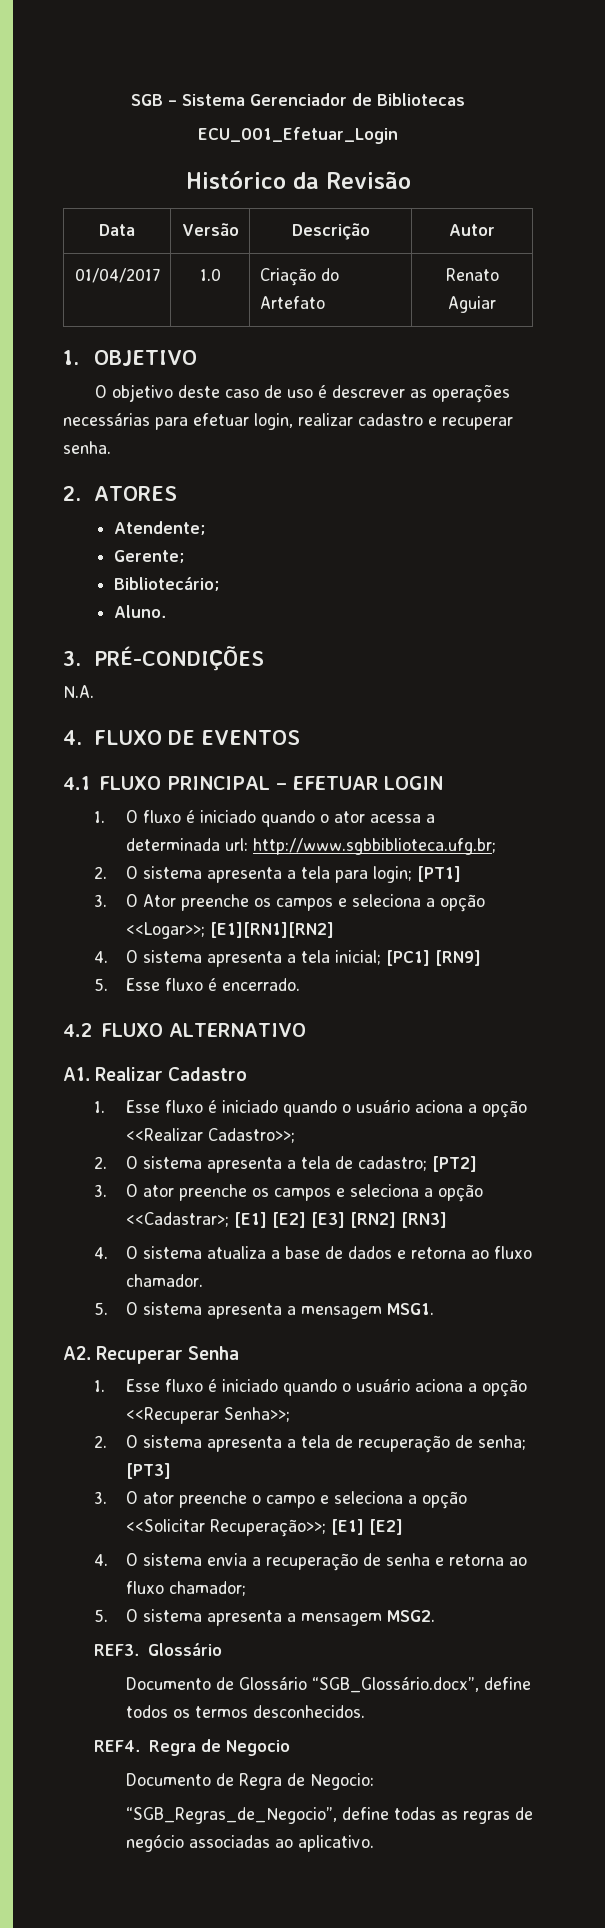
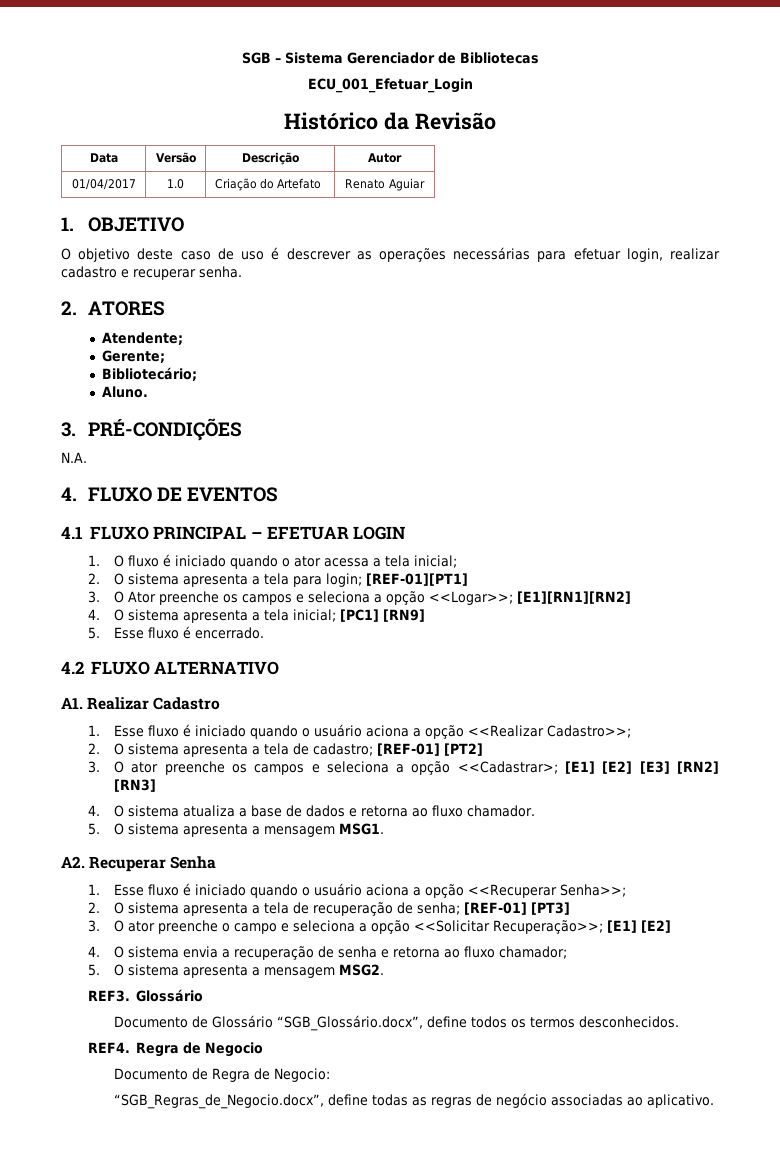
[125,838,496,855] determinada url: http://www.sgbbiblioteca.ufg.br; -> [384,555,457,568] tela inicial;
[416,866,461,882] [PT1] -> [365,573,468,586] [REF-01][PT1]
(427, 1163) none -> [376,743,440,756] [REF-01]
(526, 1442) none -> [463,902,527,915] [REF-01]
[125,1807,337,1824] “SGB_Regras_de_Negocio”, -> [113,1094,324,1109] “SGB_Regras_de_Negocio.docx”,

